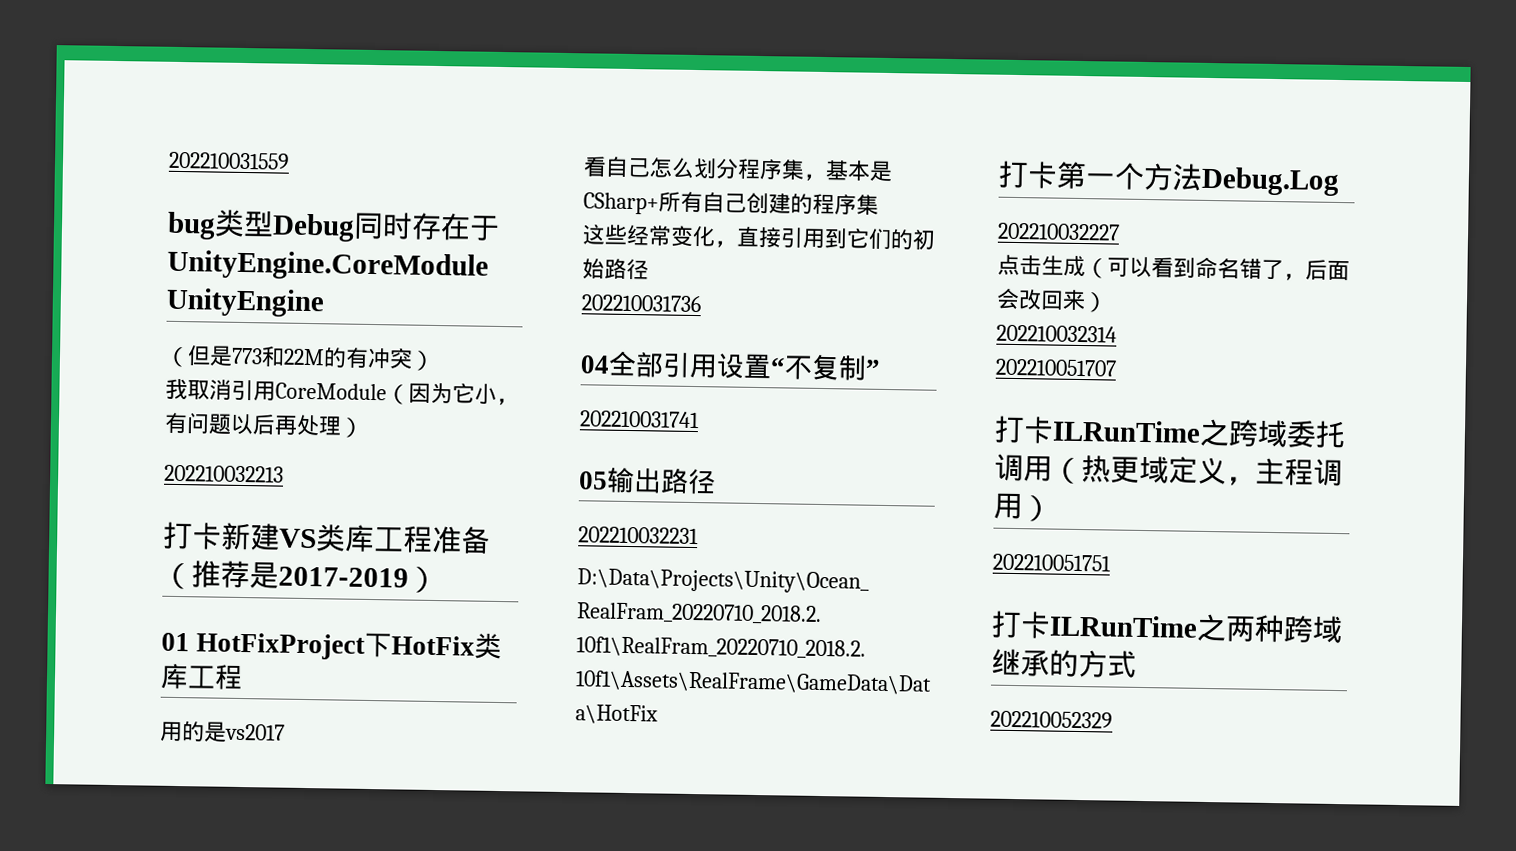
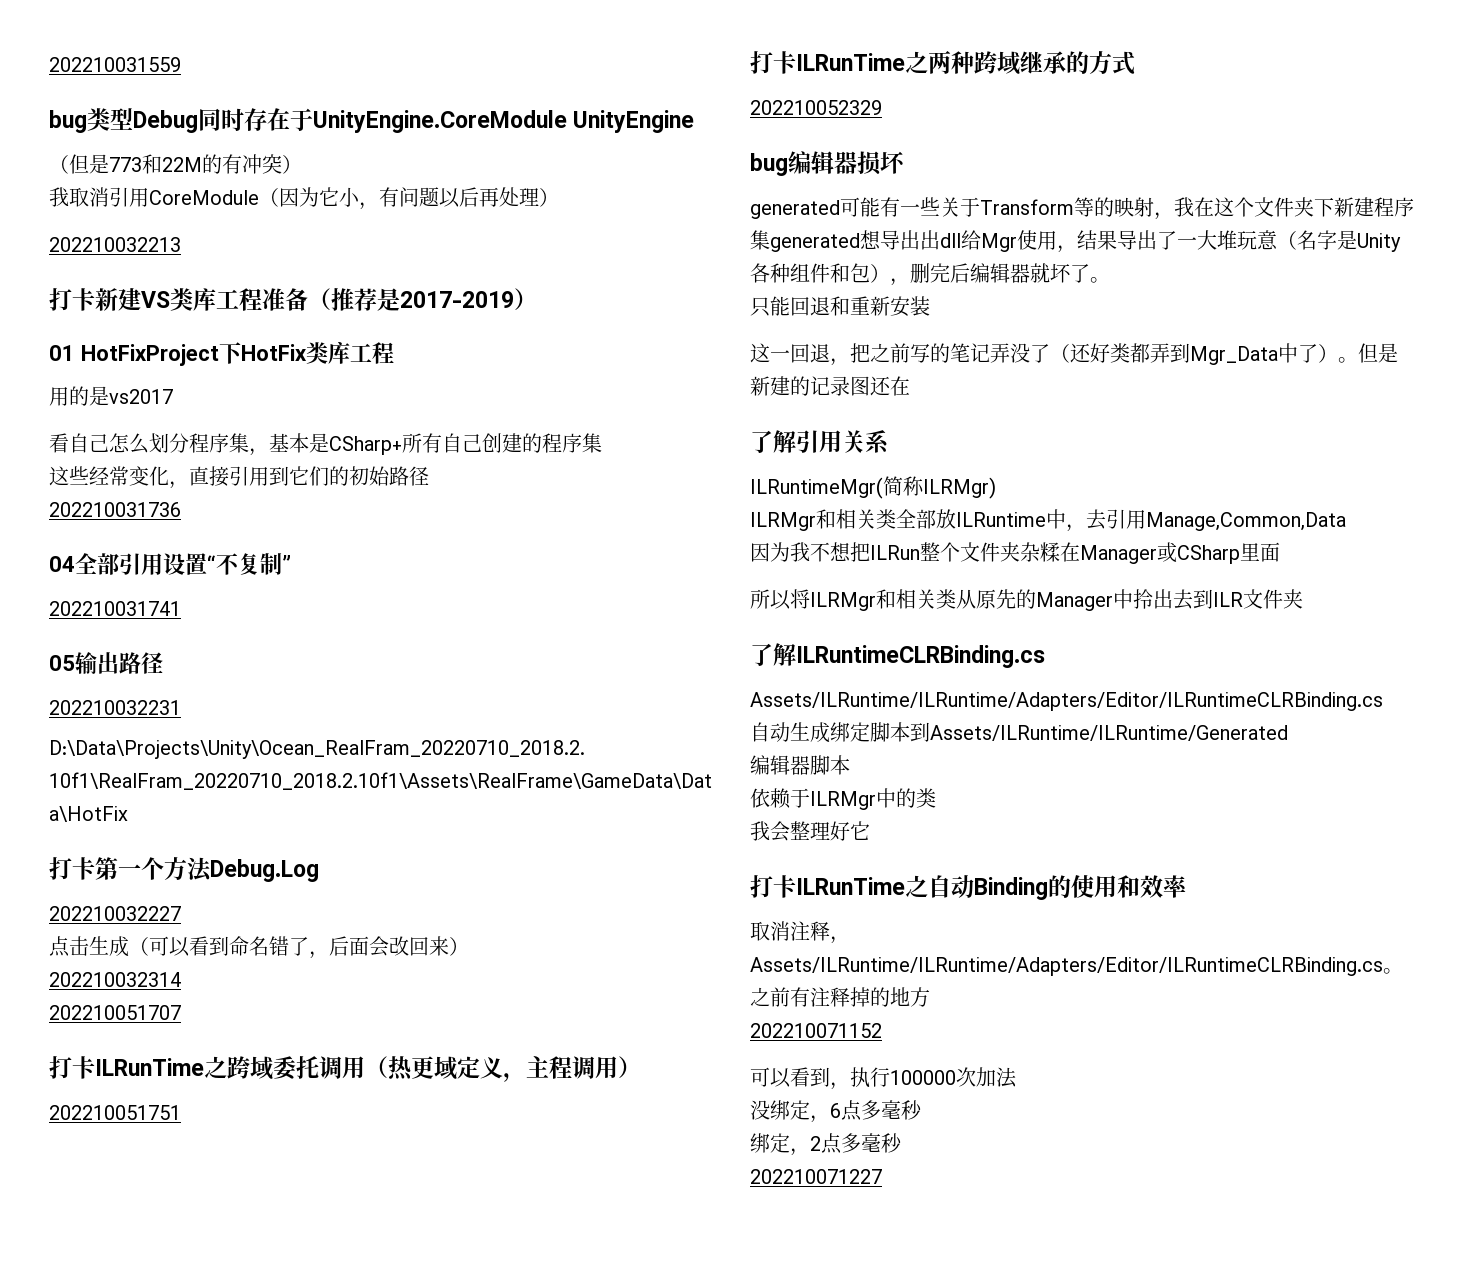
(1113, 719) none -> [750,151,905,176] [750,197,1414,220] [750,230,1401,253] [750,263,1110,286] [750,296,930,317] [750,343,1398,366] [750,376,910,396] [750,430,889,454] [750,476,996,499] [750,509,1346,532] [750,542,1280,564] [750,589,1303,611] [750,643,1045,668] [750,692,1383,711] [750,722,1288,743] [750,755,850,775] [750,788,936,810] [750,821,870,842] [750,875,1187,900] [750,921,850,944] [750,957,1403,976] [750,987,930,1007] [750,1023,882,1038] [750,1067,1017,1090] [750,1100,922,1123] [750,1133,902,1156] [750,1169,882,1184] // bug编辑器损坏 // generated可能有一些关于Transform等的映射，我在这个文件夹下新建程序集generated想导出出dll给Mgr使用，结果导出了一大堆玩意（名字是Unity各种组件和包），删完后编辑器就坏了。 // 只能回退和重新安装 // 这一回退，把之前写的笔记弄没了（还好类都弄到Mgr_Data中了）。但是新建的记录图还在 // 了解引用关系 // ILRuntimeMgr(简称ILRMgr) // ILRMgr和相关类全部放ILRuntime中，去引用Manage,Common,Data // 因为我不想把ILRun整个文件夹杂糅在Manager或CSharp里面 // 所以将ILRMgr和相关类从原先的Manager中拎出去到ILR文件夹 // 了解ILRuntimeCLRBinding.cs // Assets/ILRuntime/ILRuntime/Adapters/Editor/ILRuntimeCLRBinding.cs // 自动生成绑定脚本到Assets/ILRuntime/ILRuntime/Generated // 编辑器脚本 // 依赖于ILRMgr中的类 // 我会整理好它 // 打卡ILRunTime之自动Binding的使用和效率 // 取消注释，Assets/ILRuntime/ILRuntime/Adapters/Editor/ILRuntimeCLRBinding.cs。之前有注释掉的地方 // 202210071152 // 可以看到，执行100000次加法 // 没绑定，6点多毫秒 // 绑定，2点多毫秒 // 202210071227

